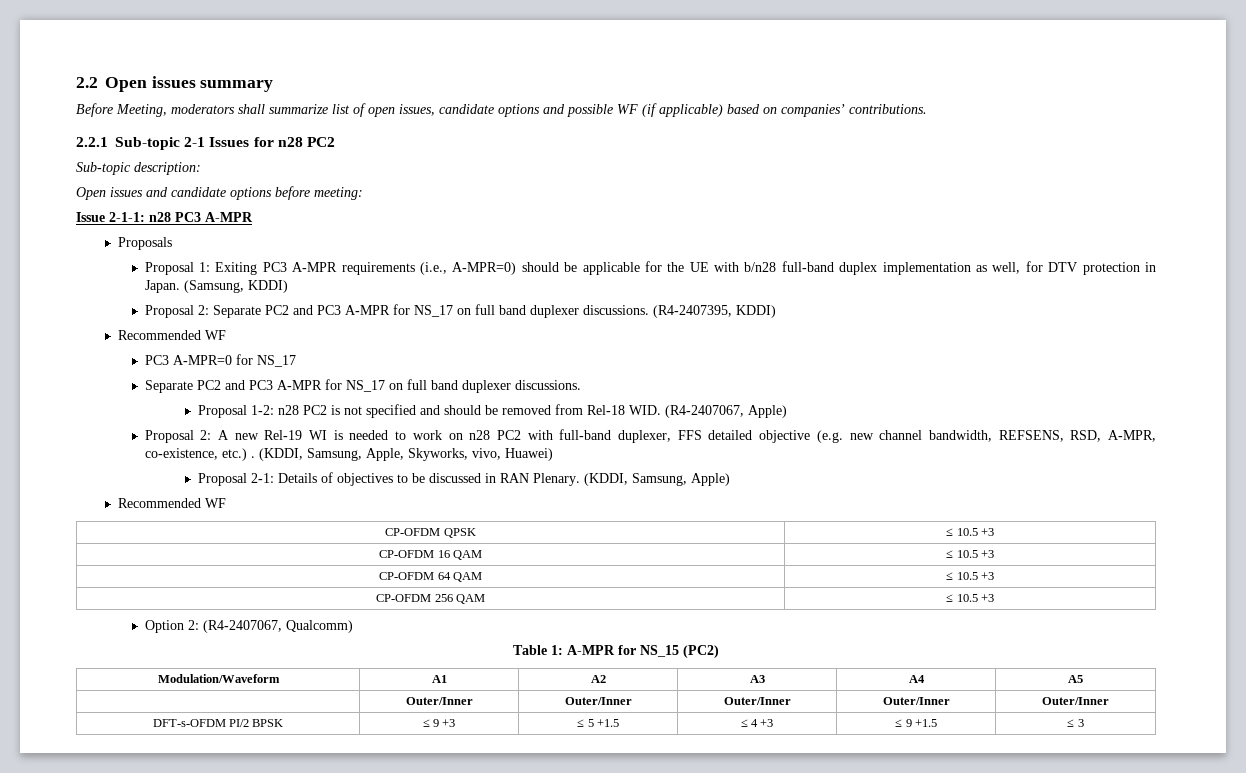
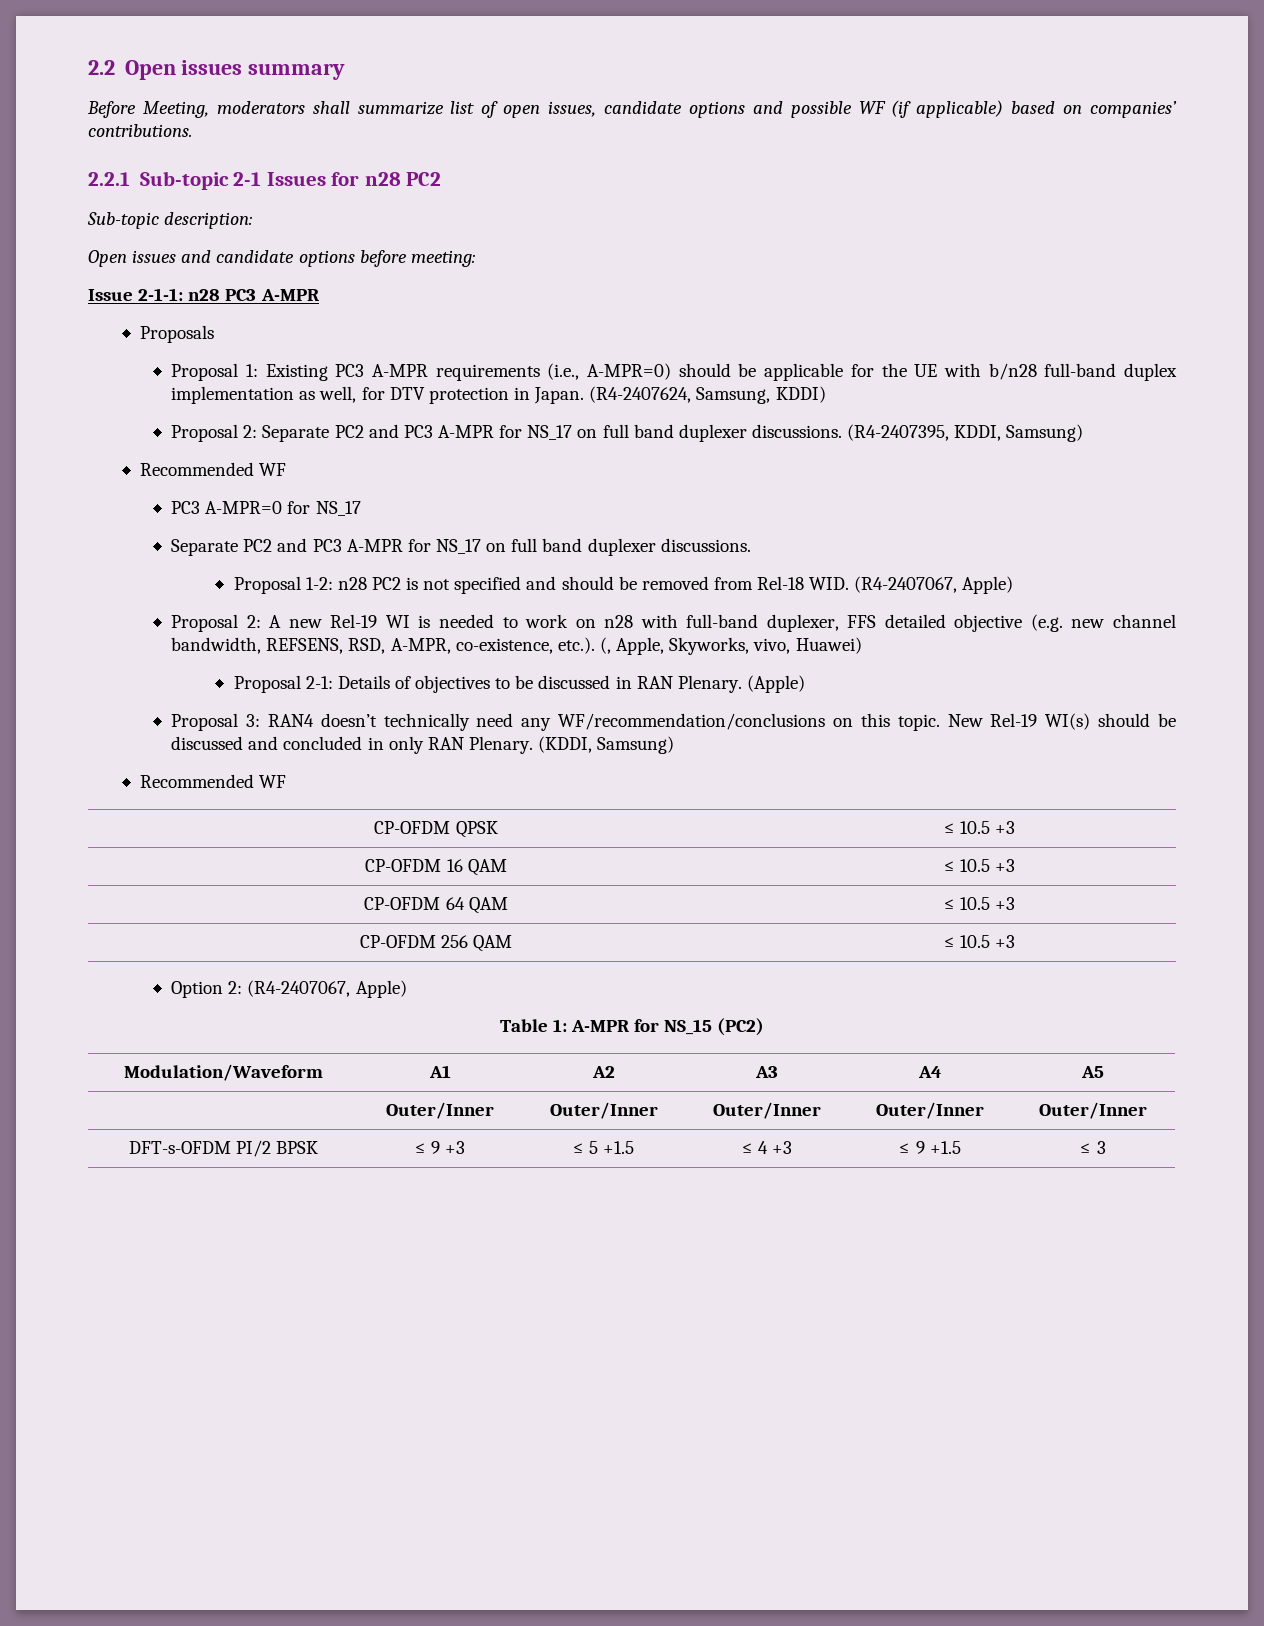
[215,262,258,275] Exiting -> [265,364,328,381] Existing
[183,280,244,293] (Samsung, -> [589,386,771,404] (R4-2407624, Samsung,
[735,305,776,318] KDDI) -> [954,424,1084,442] KDDI, Samsung)
[496,430,521,440] PC2 -> (634, 621) none
[221,448,362,461] etc.) . (KDDI, Samsung, -> [557,637,611,654] etc.). (,
[583,473,730,486] (KDDI, Samsung, Apple) -> [746,675,805,693] [171,713,1176,731] [171,736,675,754] (Apple) // Proposal 3: RAN4 doesn’t technically need any WF/recommendation/conclusions on this topic. New Rel-19 WI(s) should be discussed and concluded in only RAN Plenary. (KDDI, Samsung)
[285,620,353,633] Qualcomm) -> [355,980,407,998] Apple)

